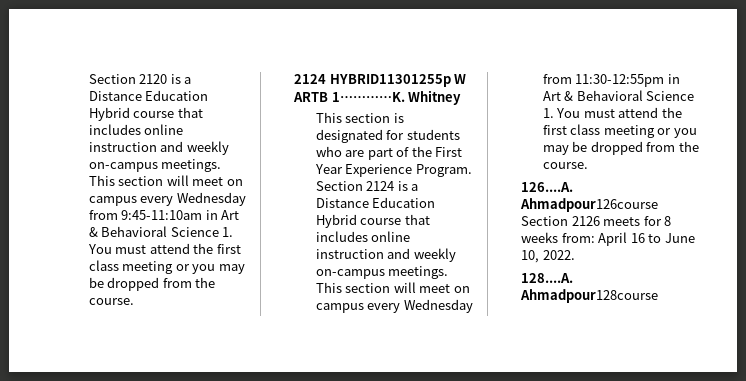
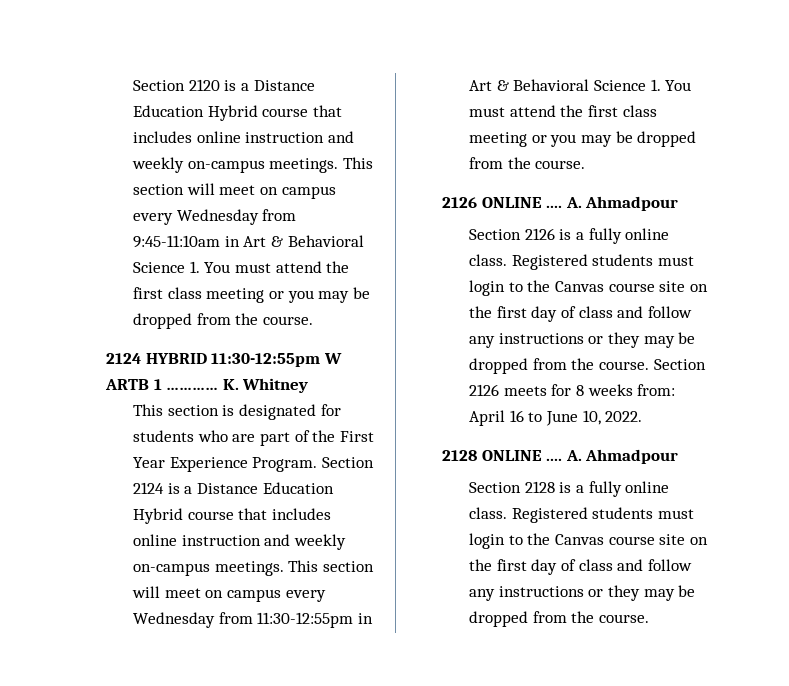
[329,74,467,87] [293,92,405,102] HYBRID11301255p W ARTB 1…………K. -> [145,353,342,367] [105,379,239,390] HYBRID 11:30-12:55pm W ARTB 1 ………… K.
[521,182,574,192] [520,198,659,212] 126....A. Ahmadpour126course -> [442,196,679,211] [469,228,670,244] [469,254,694,270] [469,280,708,296] [469,306,692,322] [469,332,696,348] [469,358,649,374] 2126 ONLINE .... A. Ahmadpour // Section 2126 is a fully online class. Registered students must login to the Canvas course site on the first day of class and follow any instructions or they may be dropped from the course.
[521,273,574,283] [520,289,659,303] 128....A. Ahmadpour128course -> [442,449,679,464] [469,481,670,497] [469,507,694,523] [469,533,708,549] [469,559,692,575] [469,585,696,601] [469,611,649,627] 2128 ONLINE .... A. Ahmadpour // Section 2128 is a fully online class. Registered students must login to the Canvas course site on the first day of class and follow any instructions or they may be dropped from the course.

